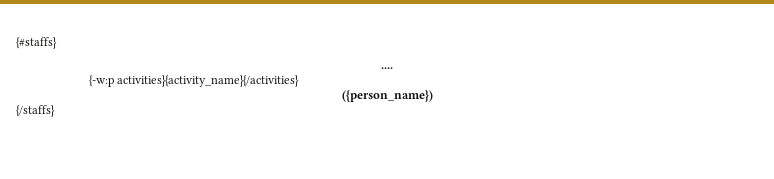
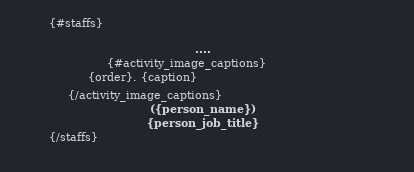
[89,75,300,87] {-w:p activities}{activity_name}{/activities} -> [106,58,266,70] [87,72,197,83] [68,90,223,102] {#activity_image_captions} // {order}. {caption} // {/activity_image_captions}
(433, 96) none -> [147,118,259,130] // {person_job_title}

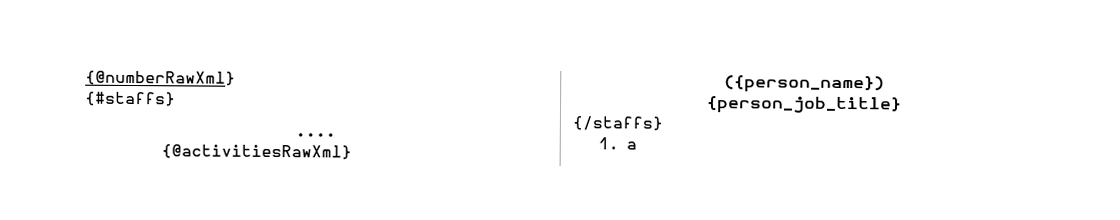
(49, 23) none -> [85,70,236,86] {@numberRawXml} //
[106,58,266,70] [87,72,197,83] [68,90,223,102] {#activity_image_captions} // {order}. {caption} // {/activity_image_captions} -> [161,144,353,160] {@activitiesRawXml}
(98, 137) none -> [597,137,637,150] // 1. a

